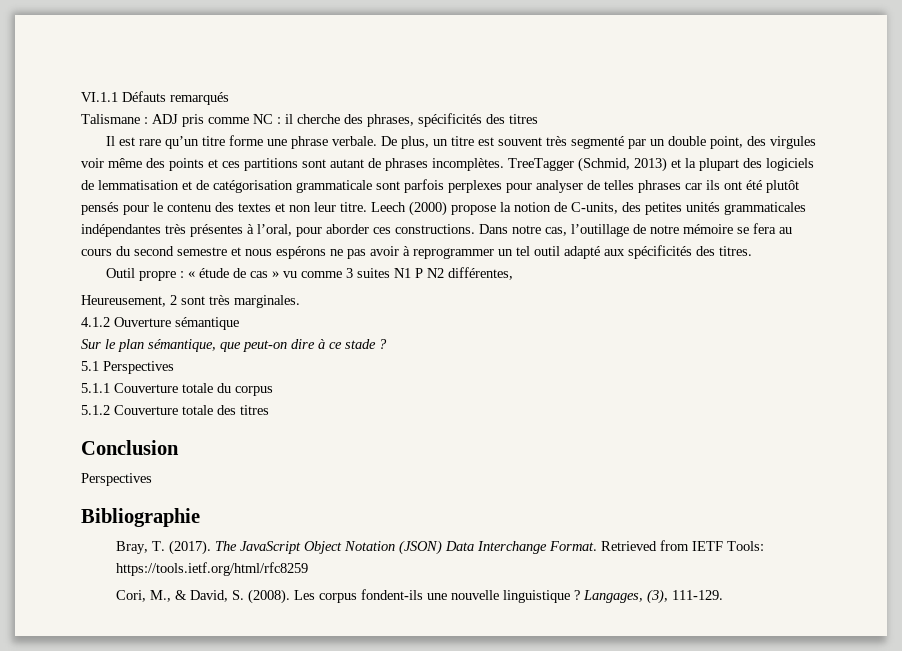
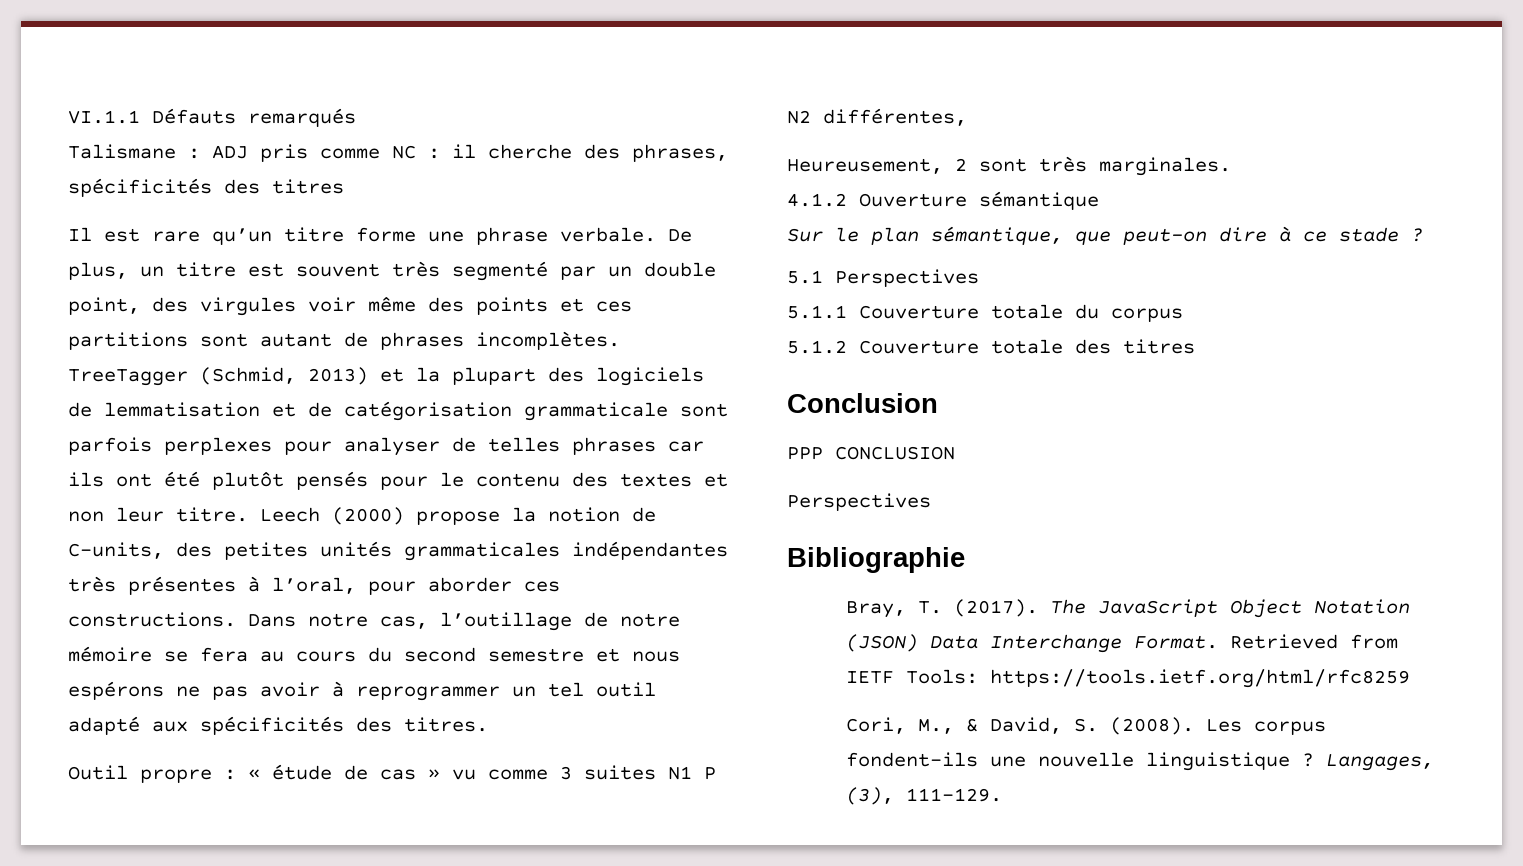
(179, 447) none -> [787,446,955,460] // PPP CONCLUSION

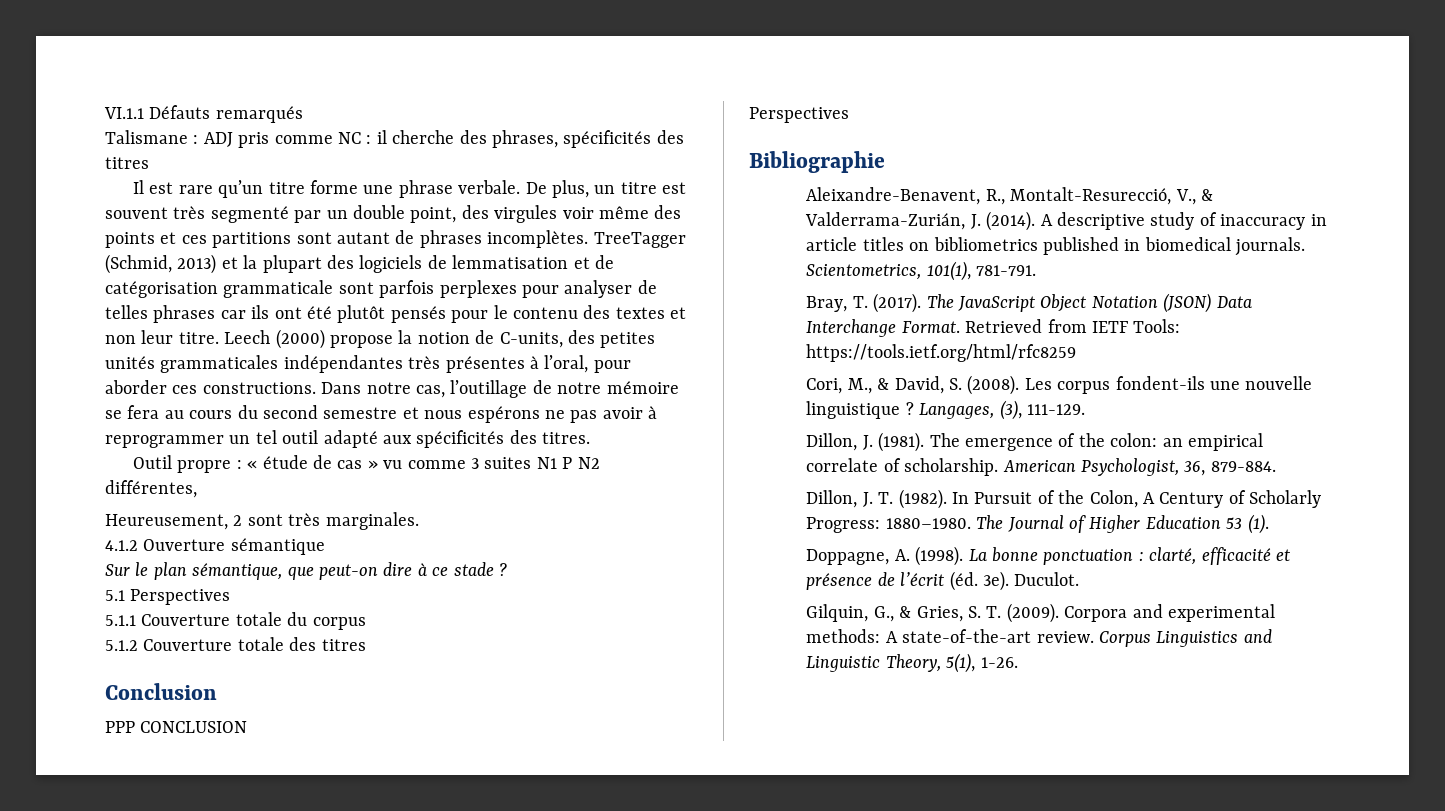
(965, 560) none -> [806,187,1213,205] [805,211,1327,231] [806,237,1306,256] [806,261,1037,281] // Aleixandre-Benavent, R., Montalt-Resurecció, V., & Valderrama-Zurián, J. (2014). A descriptive study of inaccuracy in article titles on bibliometrics published in biomedical journals. Scientometrics, 101(1), 781-791.
(1002, 795) none -> [806,432,1263,452] [806,458,1276,476] [806,489,1322,509] [806,514,1269,534] [806,546,1290,566] [806,571,1080,591] [806,603,1275,623] [806,629,1272,647] [806,653,1018,673] // Dillon, J. (1981). The emergence of the colon: an empirical correlate of scholarship. American Psychologist, 36, 879-884. // Dillon, J. T. (1982). In Pursuit of the Colon, A Century of Scholarly Progress: 1880–1980. The Journal of Higher Education 53 (1). // Doppagne, A. (1998). La bonne ponctuation : clarté, efficacité et présence de l’écrit (éd. 3e). Duculot. // Gilquin, G., & Gries, S. T. (2009). Corpora and experimental methods: A state-of-the-art review. Corpus Linguistics and Linguistic Theory, 5(1), 1-26.

